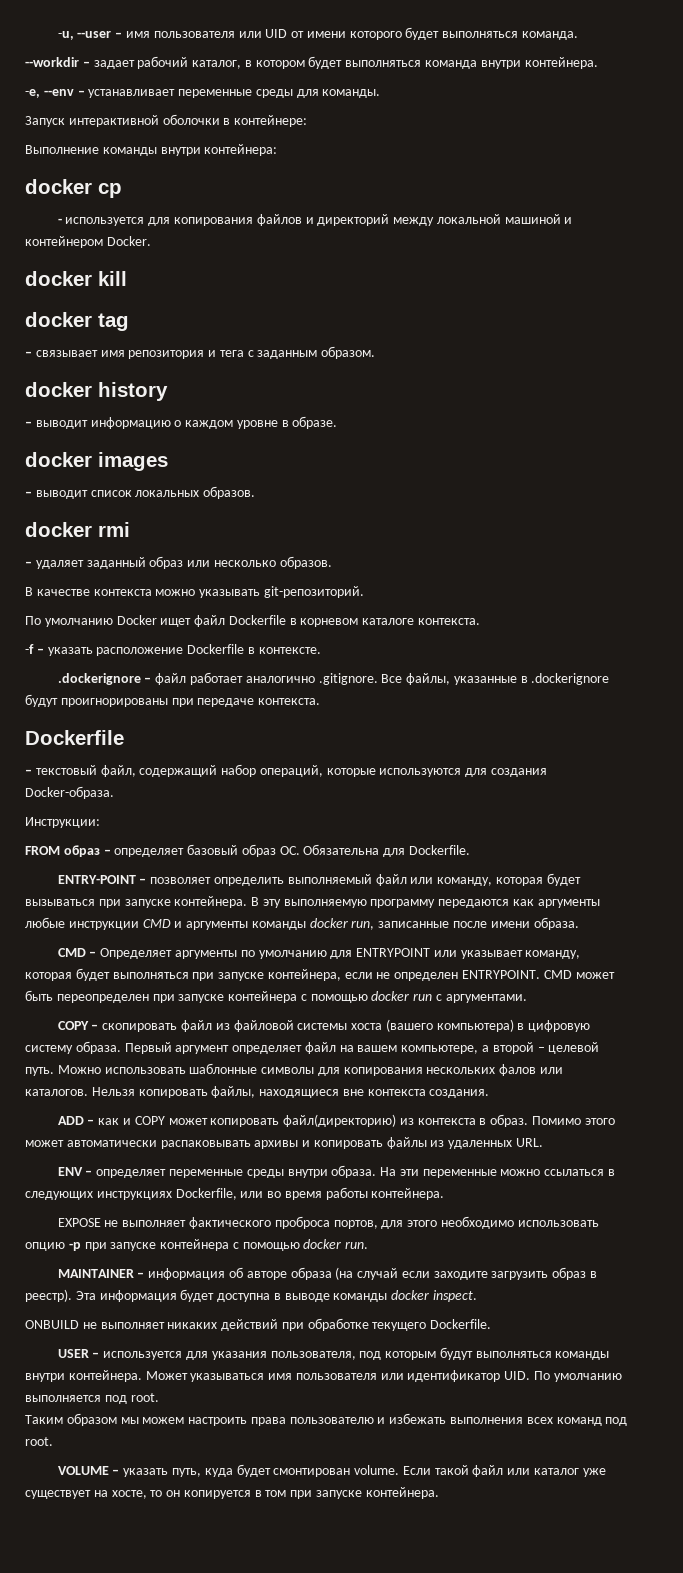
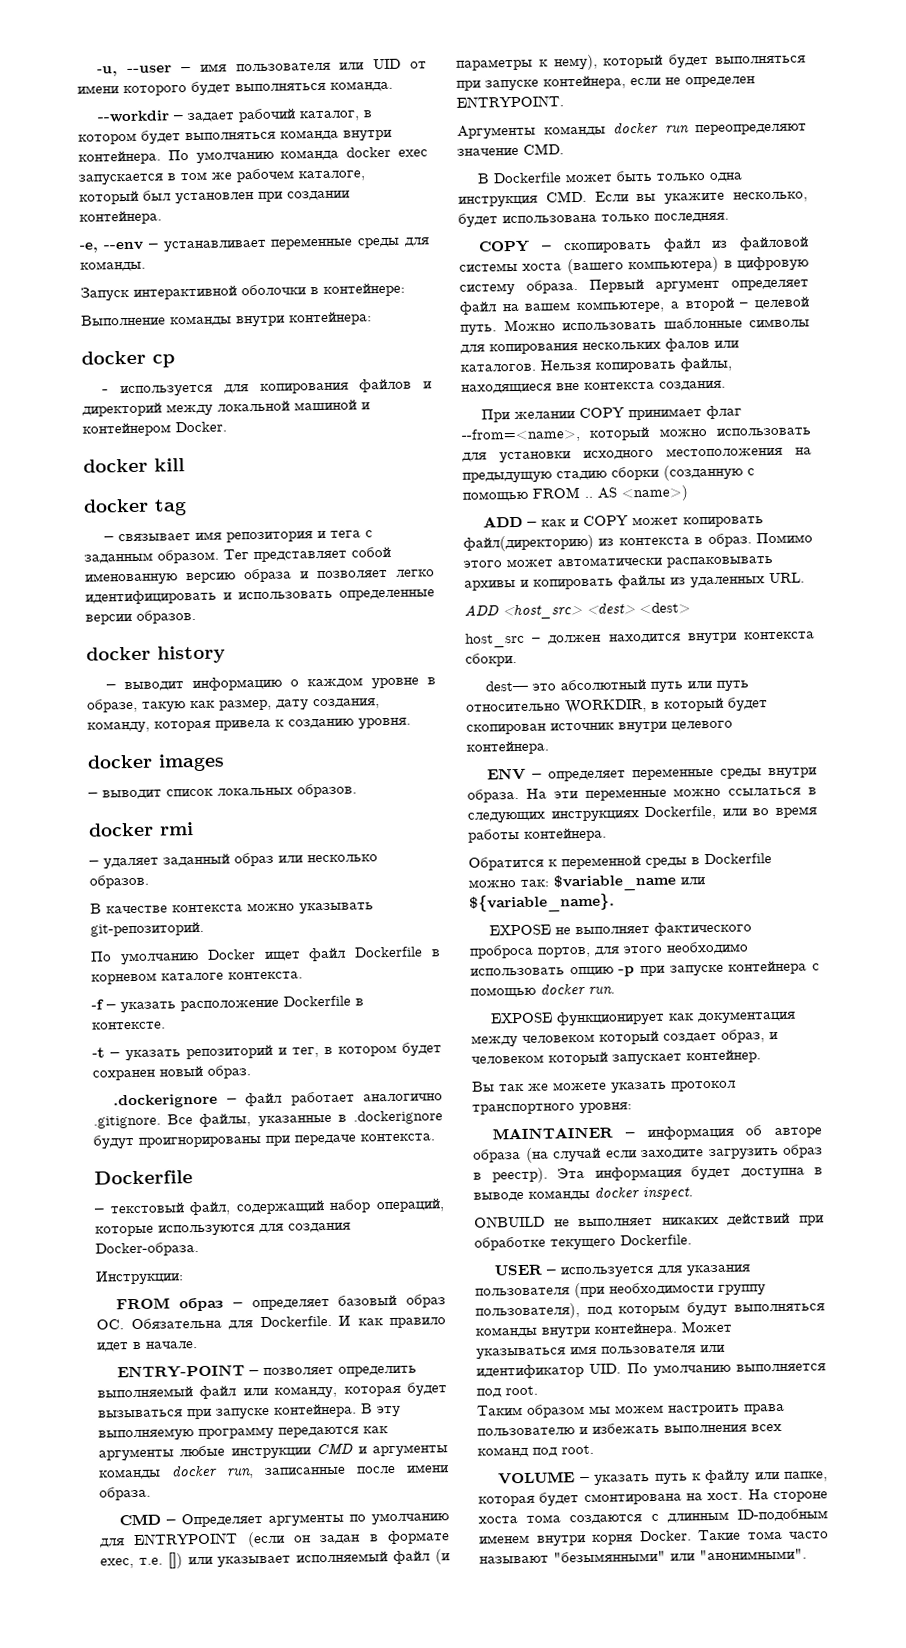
(598, 63) none -> [167,146,428,164] [78,168,365,186] [79,190,350,205] [79,210,162,225] По умолчанию команда docker exec запускается в том же рабочем каталоге, который был установлен при создании контейнера.
(376, 352) none -> [223,546,391,563] [85,568,435,586] [85,589,435,605] [85,609,196,625] Тег представляет собой именованную версию образа и позволяет легко идентифицировать и использовать определенные версии образов.
[292,416,338,429] образе. -> [87,698,380,713] [87,717,411,734] образе, такую как размер, дату создания, команду, которая привела к созданию уровня.
(321, 650) none -> [92,1042,442,1062] [92,1065,251,1081] // -t – указать репозиторий и тег, в котором будет сохранен новый образ.
(471, 850) none -> [338,1315,446,1329] [97,1341,198,1352] И как правило идет в начале.
[433,950,581,959] [25,972,72,981] или указывает команду, которая -> [246,1530,450,1548] [100,1549,450,1569] [456,54,664,71] (если он задан в формате exec, т.е. []) или указывает исполняемый файл (и параметры к нему), который
[543,970,615,979] [25,990,527,1003] CMD может быть переопределен при запуске контейнера с помощью docker run с аргументами. -> [457,121,807,140] [457,143,564,156] [477,170,744,184] [458,190,808,208] [458,212,729,228] // Аргументы команды docker run переопределяют значение CMD. // В Dockerfile может быть только одна инструкция CMD. Если вы укажите несколько, будет использована только последняя.
(490, 1093) none -> [481,405,743,423] [461,426,811,443] [462,446,812,464] [462,464,755,484] [462,485,689,502] // При желании COPY принимает флаг --from=<name>, который можно использовать для установки исходного местоположения на предыдущую стадию сборки (созданную с помощью FROM .. AS <name>)
(544, 1142) none -> [464,602,691,620] [465,631,815,648] [465,652,517,667] [485,678,750,693] [466,697,768,714] [466,720,733,735] [466,740,549,755] // ADD <host_src> <dest> <dest> // host_src – должен находится внутри контекста сбокри. // dest— это абсолютный путь или путь относительно WORKDIR, в который будет скопирован источник внутри целевого контейнера.
(445, 1194) none -> [468,853,772,871] [468,873,705,892] [469,893,615,913] // Обратится к переменной среды в Dockerfile можно так: $variable_name или ${variable_name}.
(369, 1245) none -> [490,1010,797,1027] [471,1029,778,1048] [471,1049,761,1066] [472,1080,736,1094] [472,1102,632,1115] // EXPOSE функционирует как документация между человеком который создает образ, и человеком который запускает контейнер. // Вы так же можете указать протокол транспортного уровня:
[270,1351,356,1360] пользователя, -> [475,1282,766,1299] [475,1303,580,1320] пользователя (при необходимости группу пользователя),
[172,1464,606,1477] [25,1487,439,1499] путь, куда будет смонтирован volume. Если такой файл или каталог уже существует на хосте, то он копируется в том при запуске контейнера. -> [654,1469,828,1485] [478,1489,828,1507] [478,1508,828,1525] [479,1529,829,1547] [479,1548,807,1564] путь к файлу или папке, которая будет смонтирована на хост. На стороне хоста тома создаются с длинным ID-подобным именем внутри корня Docker. Такие тома часто называют "безымянными" или "анонимными".

